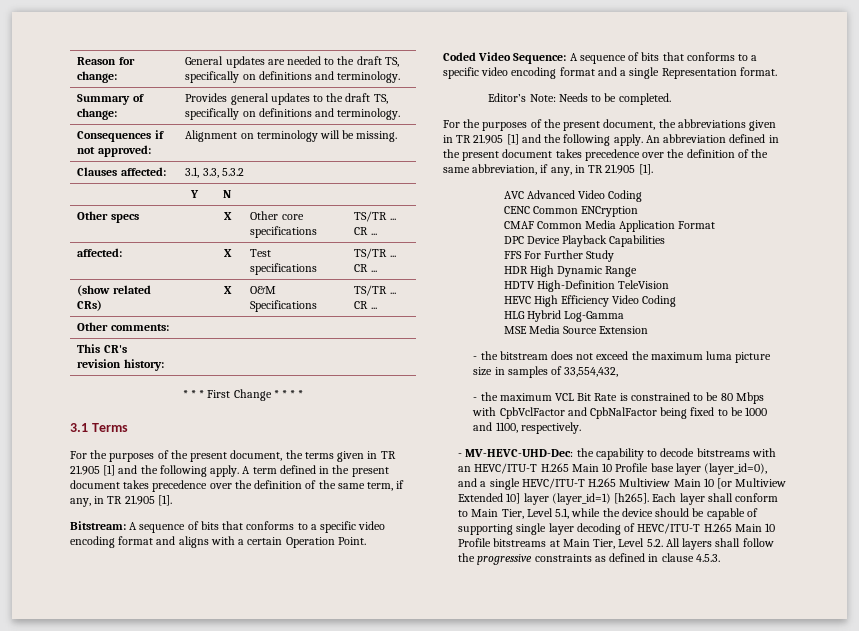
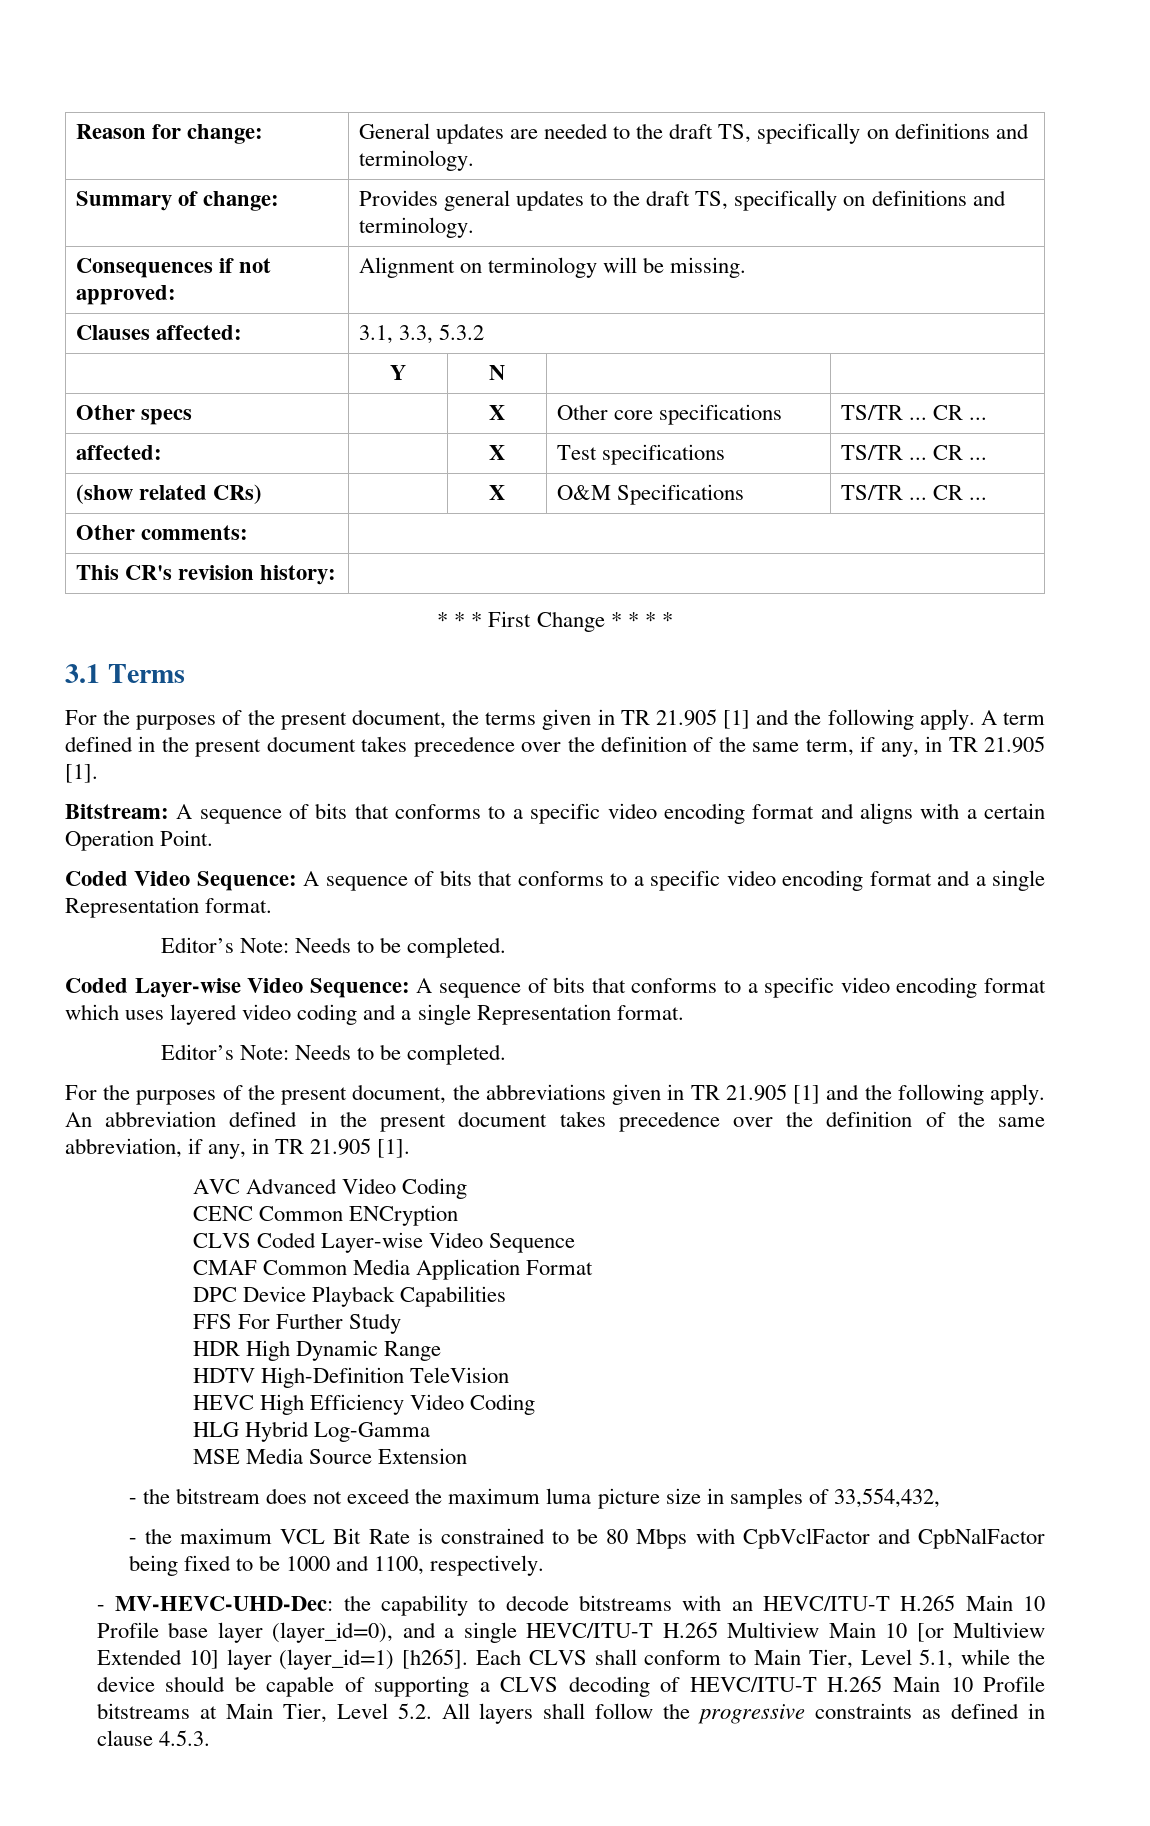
(671, 99) none -> [65,977,1047,998] [65,1004,684,1025] [160,1044,507,1065] // Coded Layer-wise Video Sequence: A sequence of bits that conforms to a specific video encoding format which uses layered video coding and a single Representation format. // Editor’s Note: Needs to be completed.
(638, 211) none -> [192,1232,575,1253] // CLVS Coded Layer-wise Video Sequence
[679,493,705,505] layer -> [528,1650,587,1665] CLVS
[516,523,574,535] single layer -> [479,1677,559,1692] a CLVS

